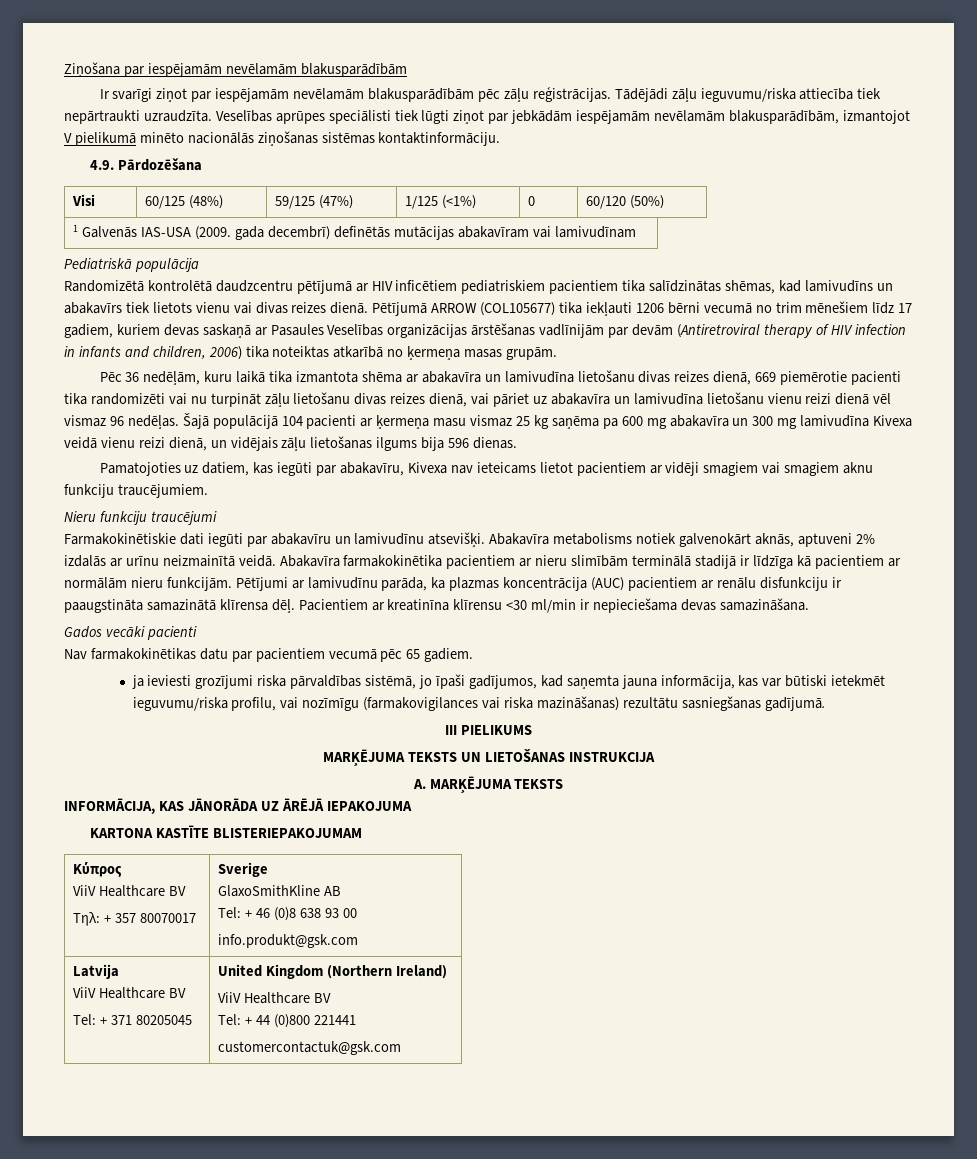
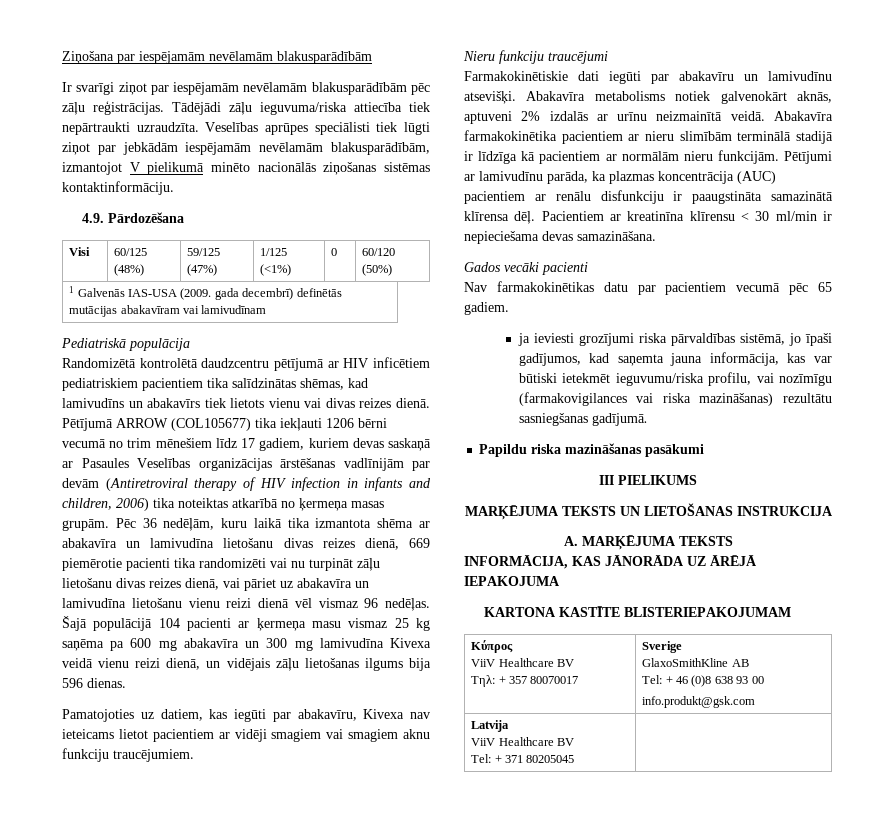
[700,88,796,102] ieguvumu/riska -> [260,102,347,115] ieguvuma/riska
(558, 353) // -> (109, 525) none
[506,600,528,610] <30 -> [741,211,770,221] < 30
(826, 704) none -> [479,443,705,457] // Papildu riska mazināšanas pasākumi
[218,964,448,979] [218,992,332,1004] [218,1014,357,1028] [218,1041,402,1055] United Kingdom (Northern Ireland) // ViiV Healthcare BV // Tel: + 44 (0)800 221441 // customercontactuk@gsk.com -> (575, 759) none

